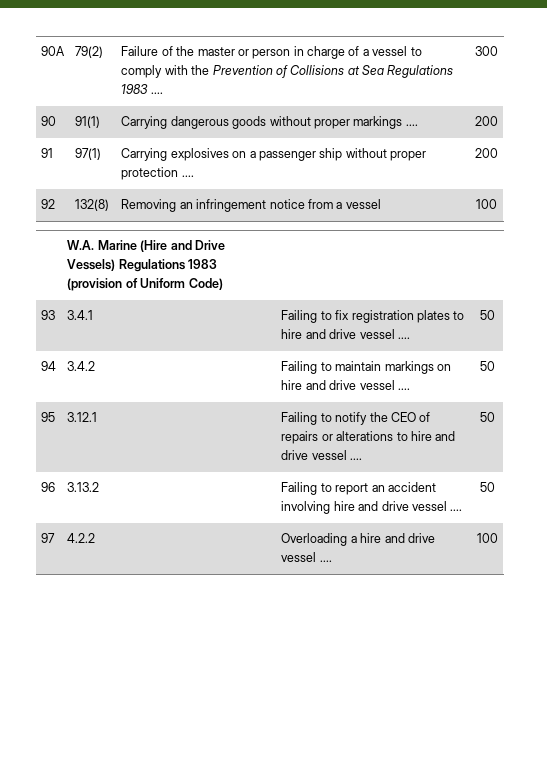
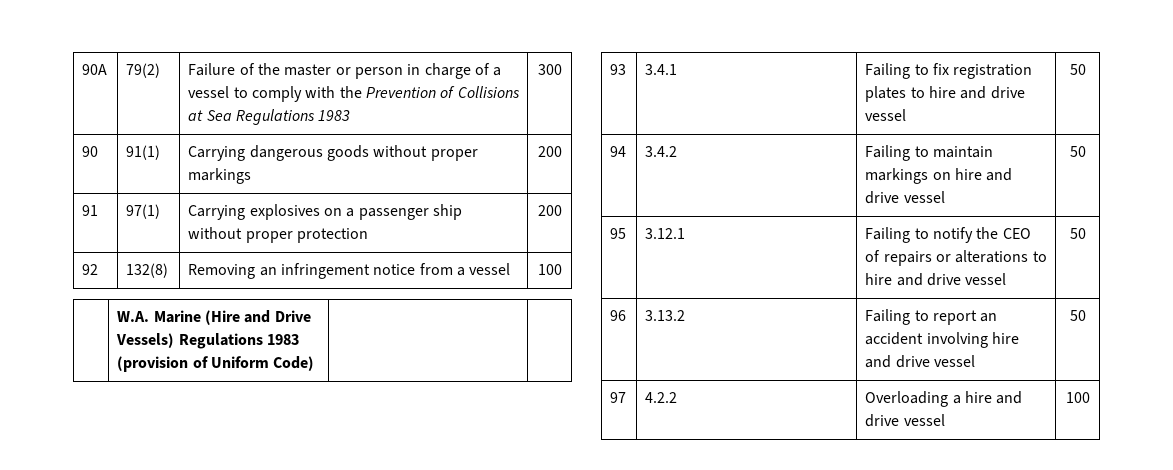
[150,92,163,94] .... -> (351, 115) none
[405,124,418,126] .... -> (252, 176) none
[181,175,194,177] .... -> (368, 235) none
[397,337,410,339] .... -> (907, 115) none
[397,388,410,390] .... -> (945, 197) none
[350,458,363,460] .... -> (1007, 279) none
[450,509,463,511] .... -> (975, 361) none
[319,560,332,562] .... -> (945, 420) none

